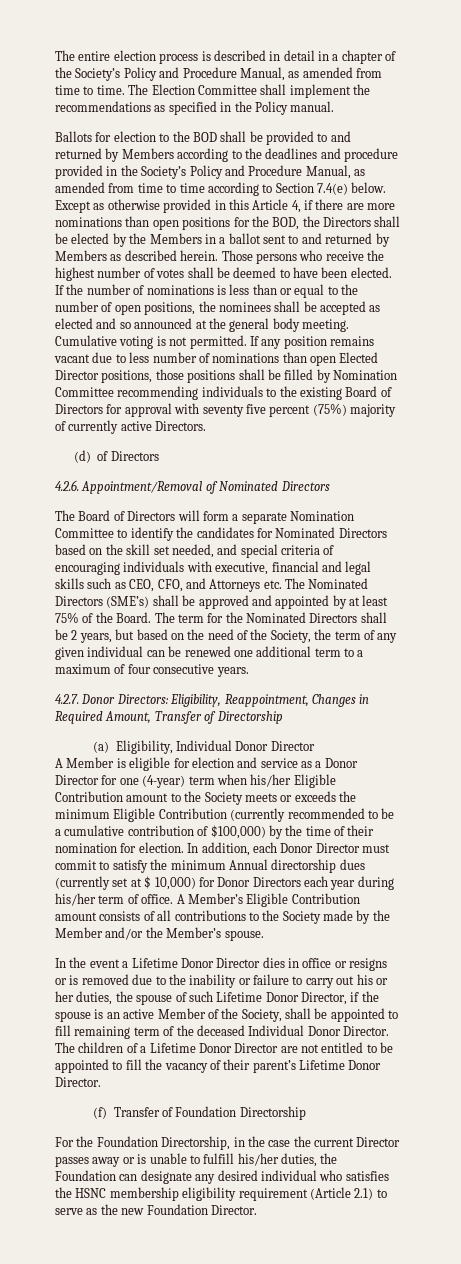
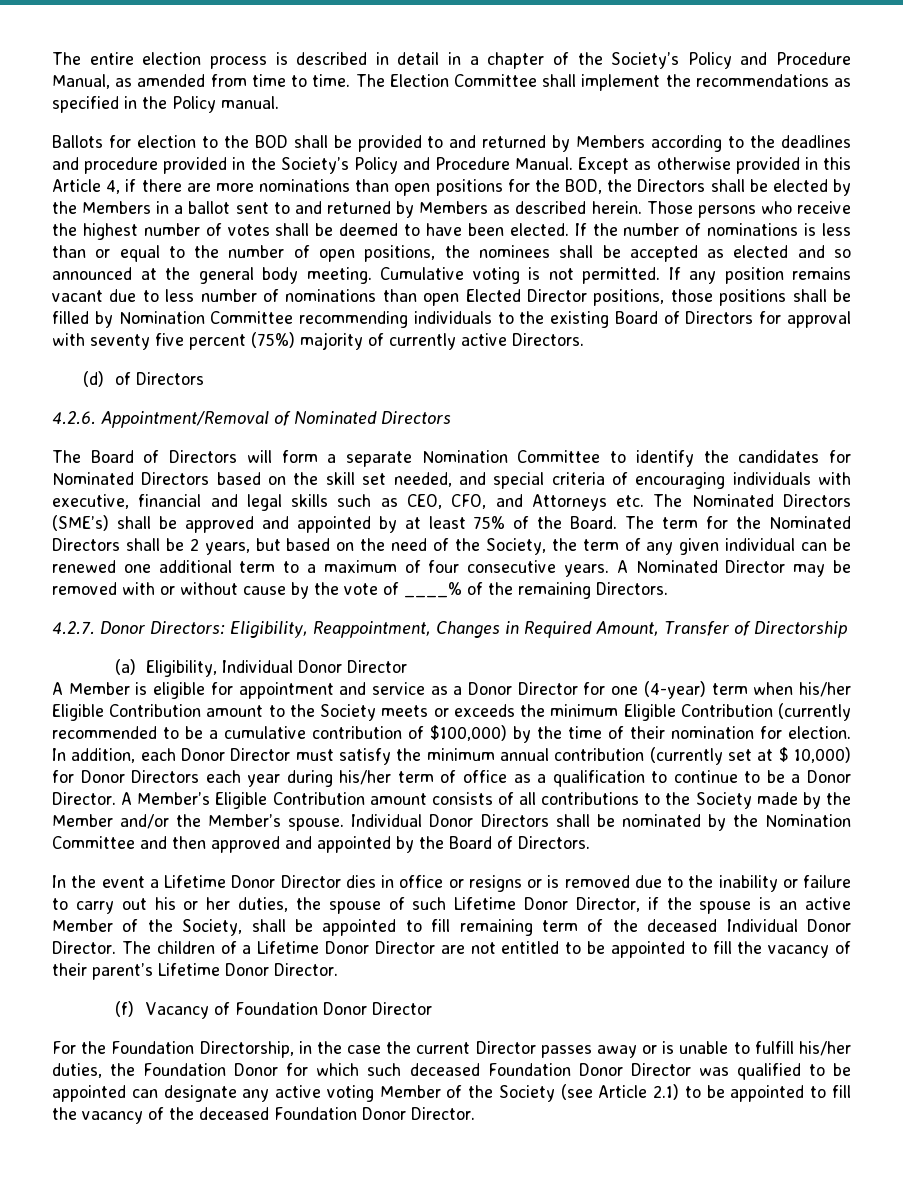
[305,165,365,179] [55,182,387,196] Manual, as amended from time to time according to Section 7.4(e) below. -> [515,157,574,170] Manual.
(249, 672) none -> [616,560,851,577] [52,582,668,599] A Nominated Director may be removed with or without cause by the vote of ____% of the remaining Directors.
[191,757,234,768] election -> [238,682,334,699] appointment
[55,860,110,870] commit to -> (334, 755) none
[228,859,365,873] Annual directorship dues -> [499,748,645,761] annual contribution
[141,894,174,904] office. -> [462,770,851,787] [52,792,116,805] office as a qualification to continue to be a Donor Director.
(264, 935) none -> [351,814,852,831] [52,836,590,853] Individual Donor Directors shall be nominated by the Nomination Committee and then approved and appointed by the Board of Directors.
[113,1107,160,1117] Transfer -> [145,1002,209,1019] Vacancy
[239,1106,306,1120] Directorship -> [322,1002,432,1015] Donor Director
[119,1170,389,1184] [55,1187,387,1201] [55,1204,208,1215] can designate any desired individual who satisfies the HSNC membership eligibility requirement (Article 2.1) to serve as the new Foundation -> [234,1063,851,1080] [52,1084,851,1102] [52,1107,406,1124] Donor for which such deceased Foundation Donor Director was qualified to be appointed can designate any active voting Member of the Society (see Article 2.1) to be appointed to fill the vacancy of the deceased Foundation Donor

